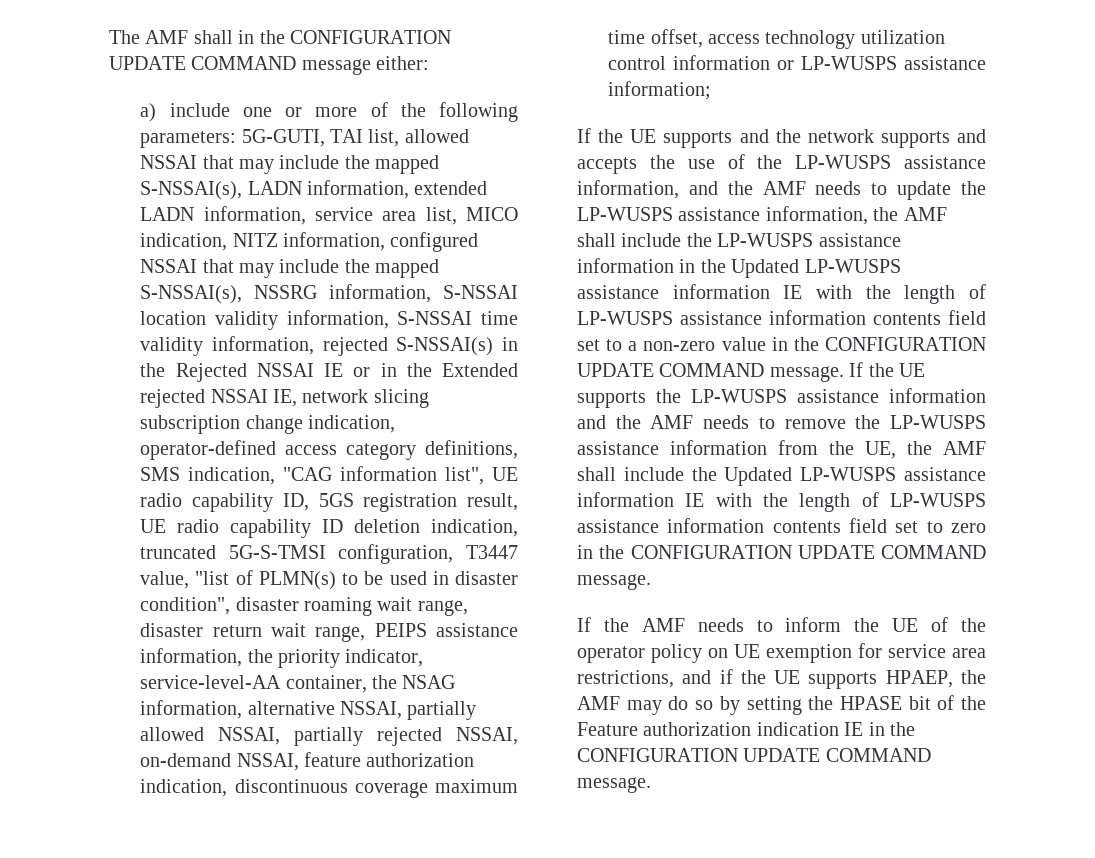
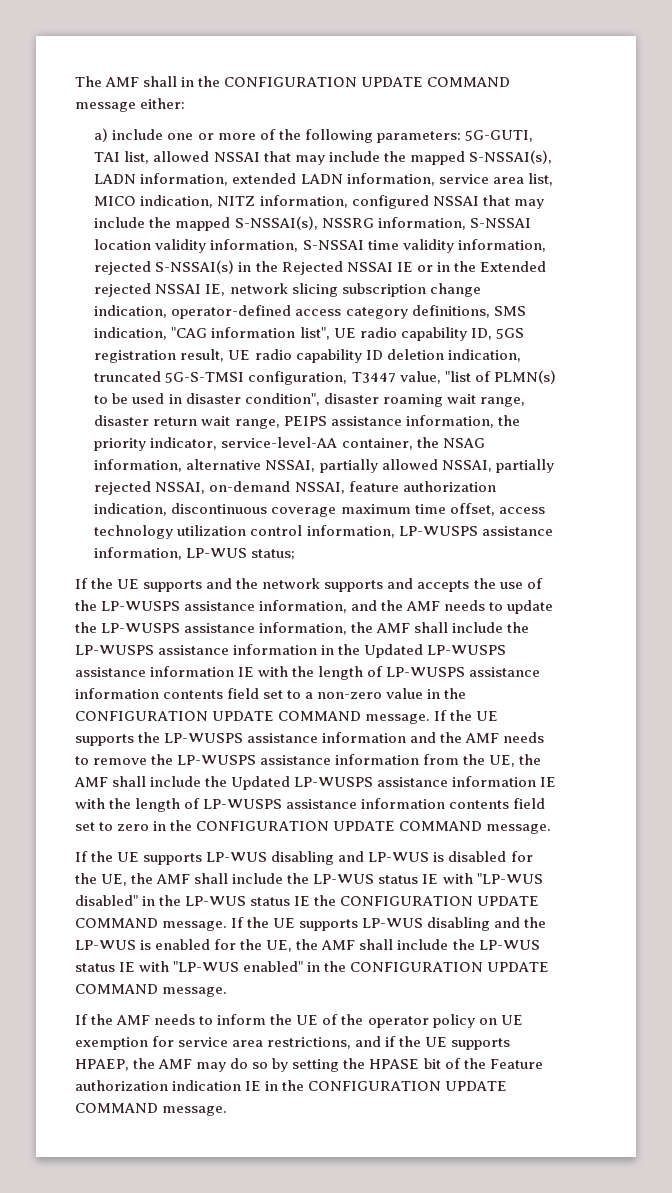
[673,55,986,70] [608,81,712,100] information or LP-WUSPS assistance information; -> [306,525,553,538] [94,547,296,560] information, LP-WUSPS assistance information, LP-WUS status;
(651, 582) none -> [75,851,533,865] [75,873,543,886] [75,895,540,906] [75,917,547,931] [75,939,540,952] [75,961,550,972] [75,984,228,997] // If the UE supports LP-WUS disabling and LP-WUS is disabled for the UE, the AMF shall include the LP-WUS status IE with "LP-WUS disabled" in the LP-WUS status IE the CONFIGURATION UPDATE COMMAND message. If the UE supports LP-WUS disabling and the LP-WUS is enabled for the UE, the AMF shall include the LP-WUS status IE with "LP-WUS enabled" in the CONFIGURATION UPDATE COMMAND message.

